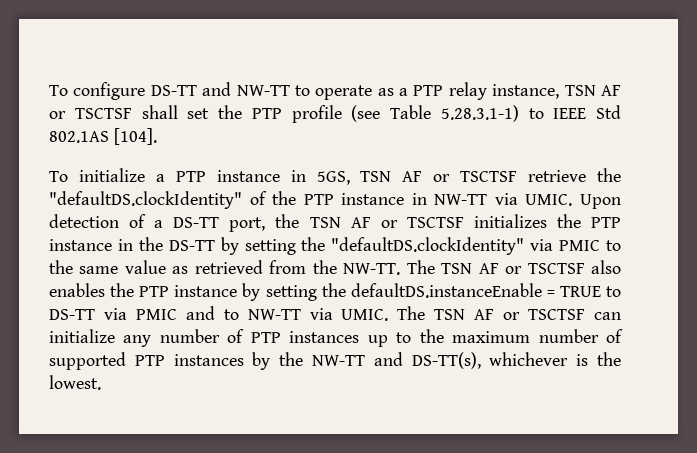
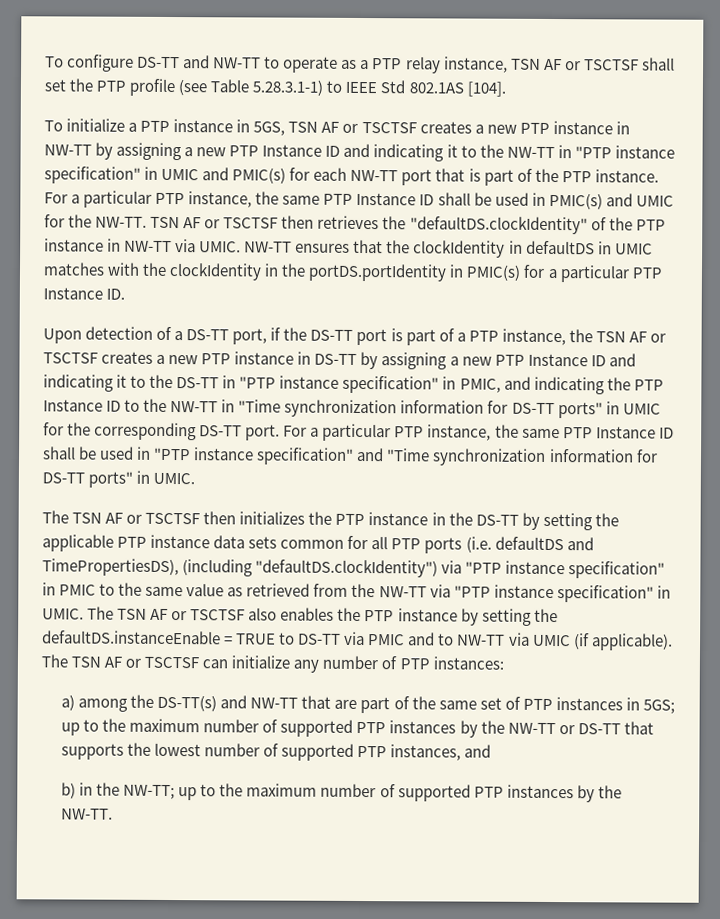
[528,170,587,182] retrieve -> [419,121,630,135] [44,142,675,162] [44,166,659,186] [44,190,674,210] [44,214,380,230] creates a new PTP instance in NW-TT by assigning a new PTP Instance ID and indicating it to the NW-TT in "PTP instance specification" in UMIC and PMIC(s) for each NW-TT port that is part of the PTP instance. For a particular PTP instance, the same PTP Instance ID shall be used in PMIC(s) and UMIC for the NW-TT. TSN AF or TSCTSF then retrieves
(573, 200) none -> [244,239,653,258] [43,262,663,283] [43,287,126,300] NW-TT ensures that the clockIdentity in defaultDS in UMIC matches with the clockIdentity in the portDS.portIdentity in PMIC(s) for a particular PTP Instance ID. //
(266, 224) none -> [270,327,566,346] if the DS-TT port is part of a PTP instance,
(464, 222) none -> [101,351,636,370] [43,374,664,395] [43,398,661,419] [43,422,674,442] [42,446,658,466] [42,470,196,488] [42,510,237,525] creates a new PTP instance in DS-TT by assigning a new PTP Instance ID and indicating it to the DS-TT in "PTP instance specification" in PMIC, and indicating the PTP Instance ID to the NW-TT in "Time synchronization information for DS-TT ports" in UMIC for the corresponding DS-TT port. For a particular PTP instance, the same PTP Instance ID shall be used in "PTP instance specification" and "Time synchronization information for DS-TT ports" in UMIC. // The TSN AF or TSCTSF then
[331,237,554,255] "defaultDS.clockIdentity" via -> [42,534,594,554] [42,558,666,579] [42,582,56,596] applicable PTP instance data sets common for all PTP ports (i.e. defaultDS and TimePropertiesDS), (including "defaultDS.clockIdentity") via "PTP instance specification" in
[343,263,401,275] NW-TT. -> [378,584,671,603] [42,608,84,620] NW-TT via "PTP instance specification" in UMIC.
[341,309,389,321] UMIC. -> [532,633,673,651] UMIC (if applicable).
[289,331,360,343] instances -> [432,656,504,670] [61,694,675,714] instances: // a) among the DS-TT(s) and NW-TT that are part of the same set of PTP instances in 5GS;
[373,352,621,369] [49,375,101,390] and DS-TT(s), whichever is the lowest. -> [558,721,654,735] [61,742,492,761] [61,782,622,803] [61,808,114,820] or DS-TT that supports the lowest number of supported PTP instances, and // b) in the NW-TT; up to the maximum number of supported PTP instances by the NW-TT.

